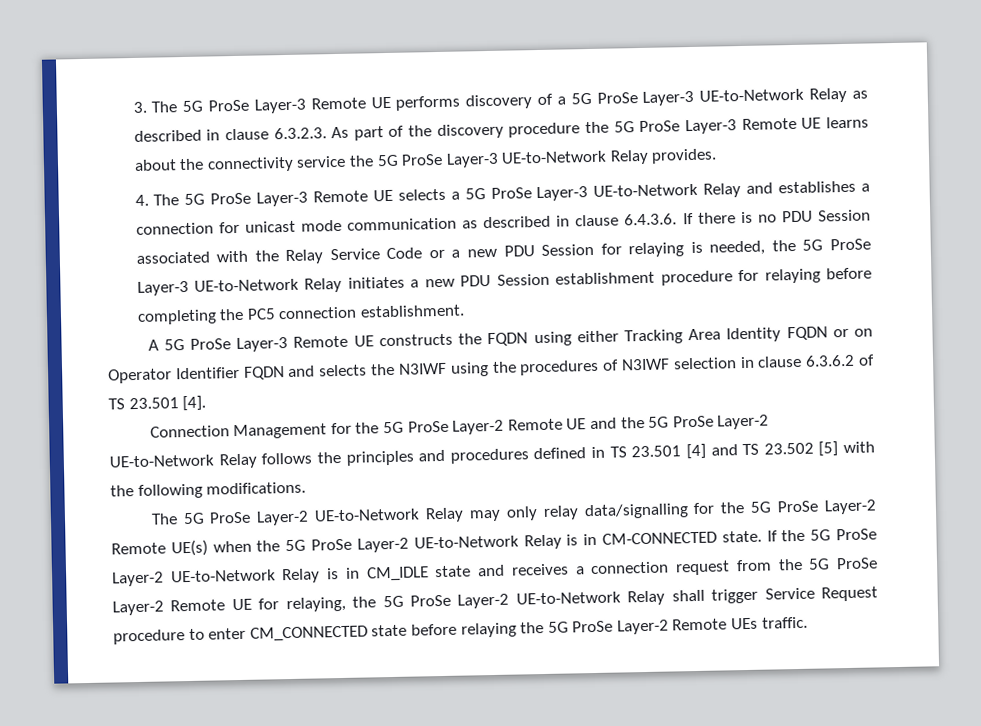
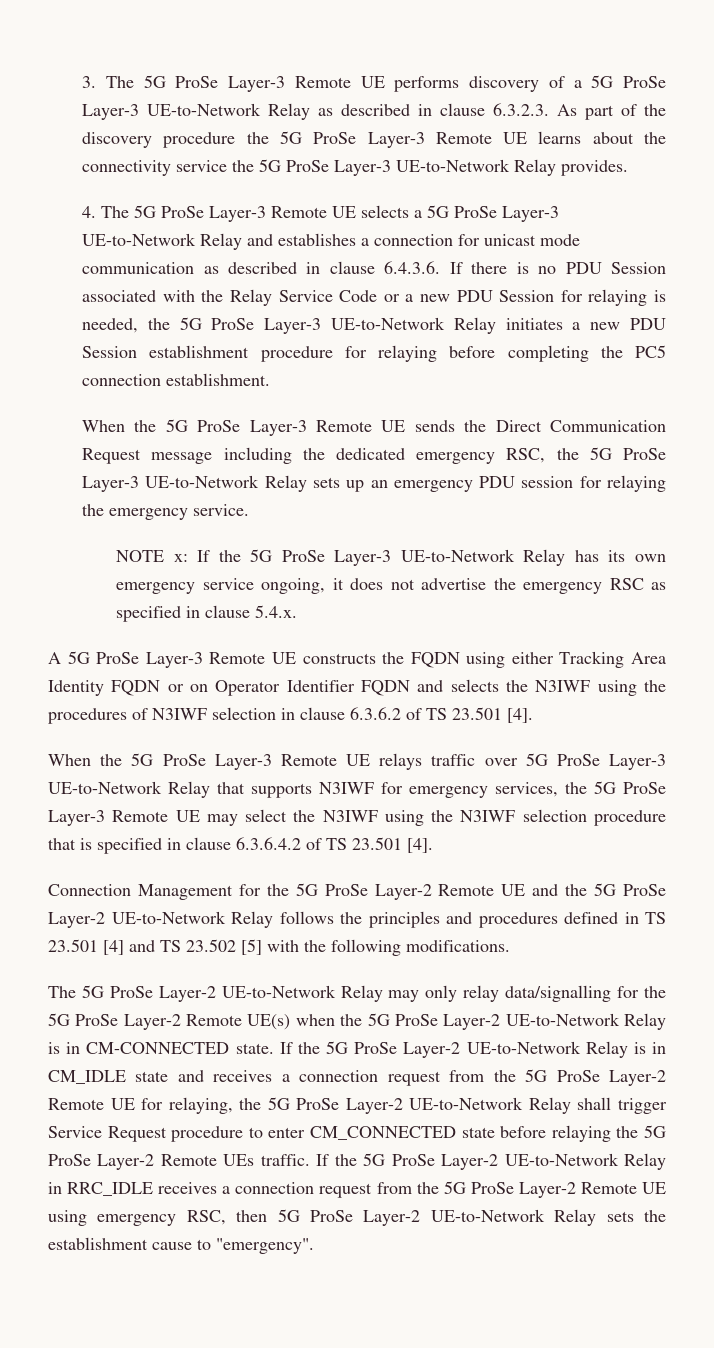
(465, 311) none -> [82,419,667,436] [82,447,666,464] [82,475,666,492] [82,504,250,520] [116,549,666,566] [116,578,666,594] [116,605,298,622] // When the 5G ProSe Layer-3 Remote UE sends the Direct Communication Request message including the dedicated emergency RSC, the 5G ProSe Layer-3 UE-to-Network Relay sets up an emergency PDU session for relaying the emergency service. // NOTE x: If the 5G ProSe Layer-3 UE-to-Network Relay has its own emergency service ongoing, it does not advertise the emergency RSC as specified in clause 5.4.x.
(207, 403) none -> [48,753,667,770] [48,781,666,798] [48,809,666,826] [48,837,433,854] // When the 5G ProSe Layer-3 Remote UE relays traffic over 5G ProSe Layer-3 UE-to-Network Relay that supports N3IWF for emergency services, the 5G ProSe Layer-3 Remote UE may select the N3IWF using the N3IWF selection procedure that is specified in clause 6.3.6.4.2 of TS 23.501 [4].
(808, 622) none -> [316,1153,666,1170] [48,1181,666,1198] [48,1209,666,1226] [48,1237,314,1254] If the 5G ProSe Layer-2 UE-to-Network Relay in RRC_IDLE receives a connection request from the 5G ProSe Layer-2 Remote UE using emergency RSC, then 5G ProSe Layer-2 UE-to-Network Relay sets the establishment cause to "emergency".

